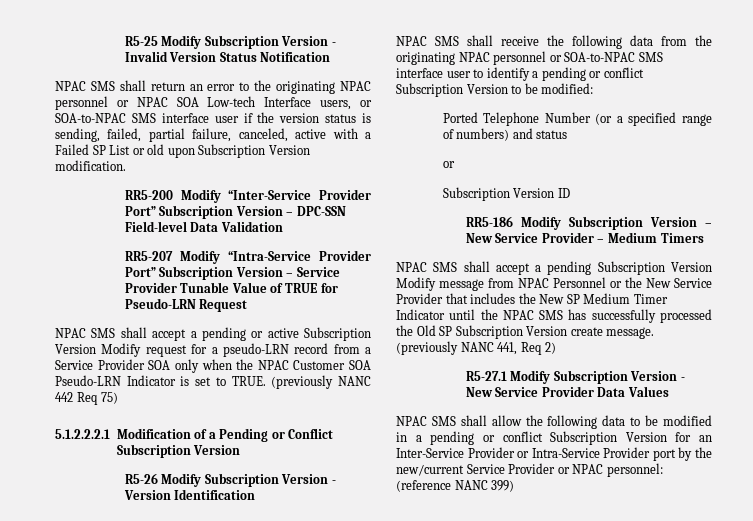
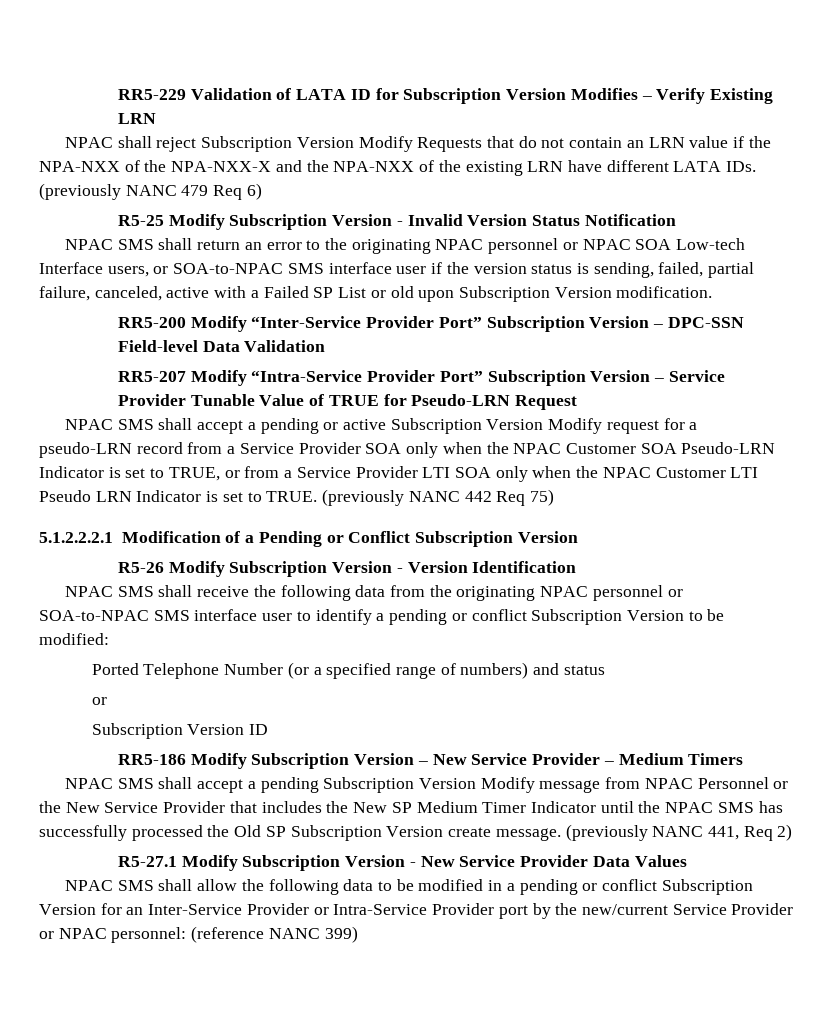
(124, 41) none -> [118,88,773,104] [118,113,157,124] [64,136,771,152] [39,160,757,176] [39,183,262,200] RR5-229 Validation of LATA ID for Subscription Version Modifies – Verify Existing LRN // NPAC shall reject Subscription Version Modify Requests that do not contain an LRN value if the NPA-NXX of the NPA-NXX-X and the NPA-NXX of the existing LRN have different LATA IDs. (previously NANC 479 Req 6) //
(226, 381) none -> [168,466,759,482] [39,490,262,502] TRUE, or from a Service Provider LTI SOA only when the NPAC Customer LTI Pseudo LRN Indicator is set to

